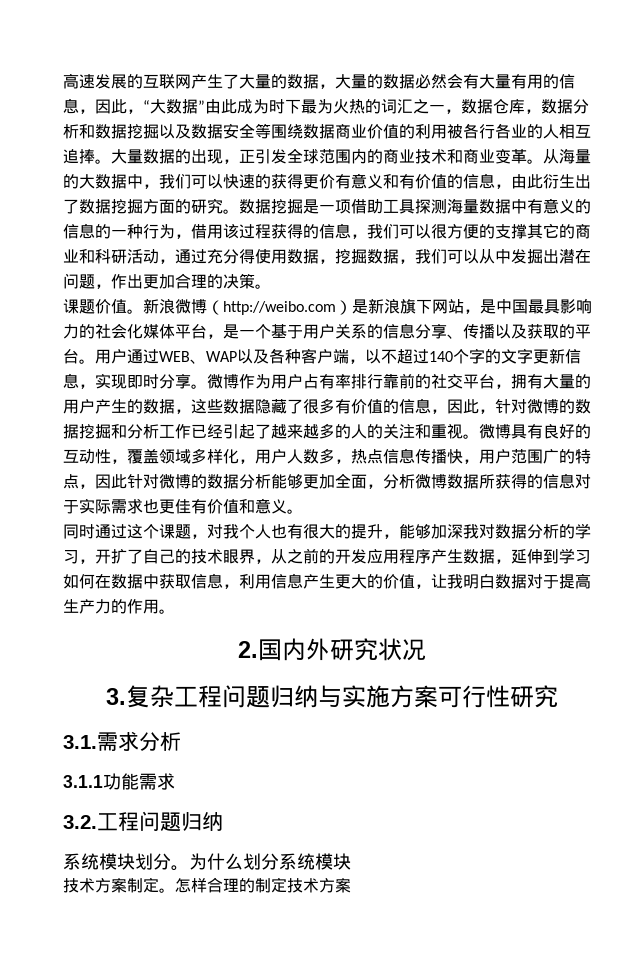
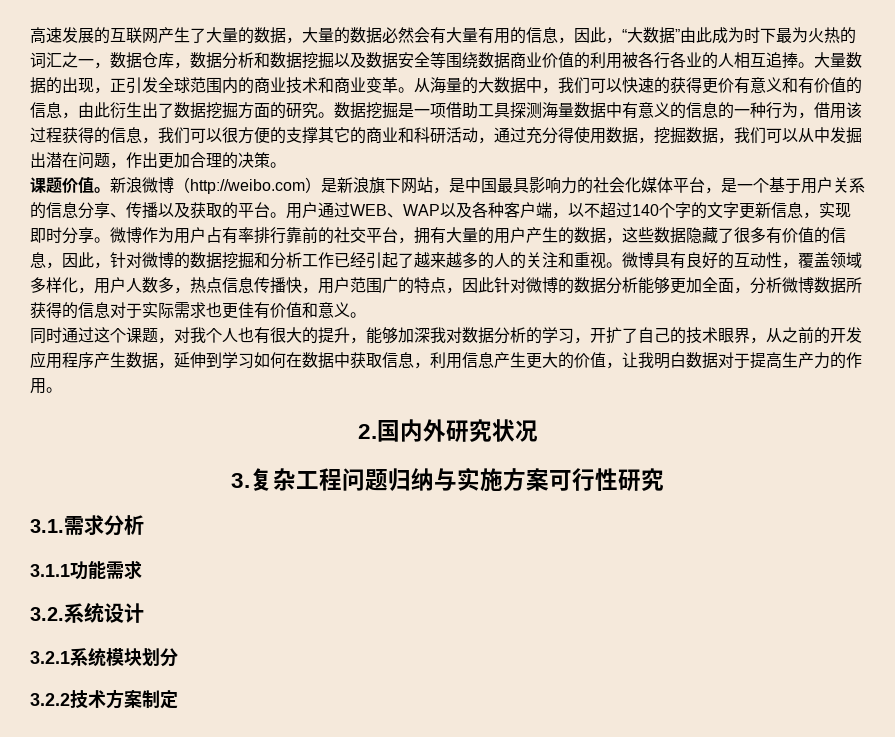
[97,811,223,832] 工程问题归纳 // -> [64,602,144,623] [30,651,70,664] 系统设计 // 3.2.1
[171,853,351,871] [63,877,351,893] 。为什么划分系统模块 // 技术方案制定。怎样合理的制定技术方案 -> [30,689,178,709] // 3.2.2技术方案制定

